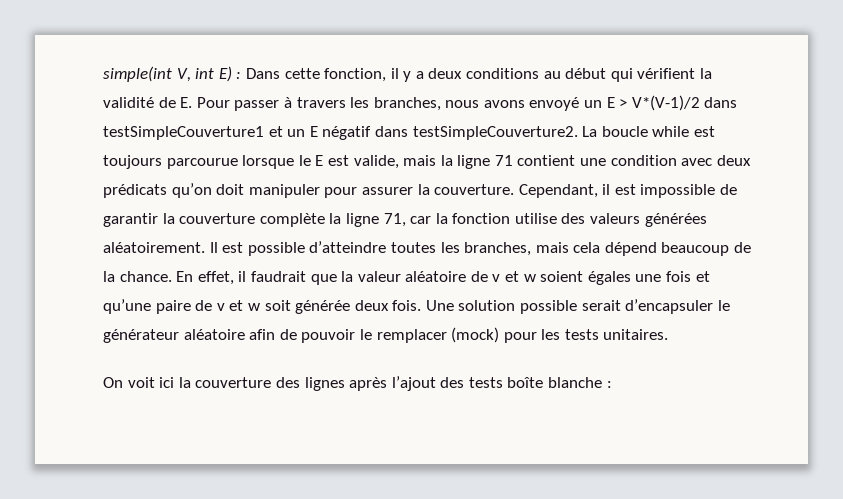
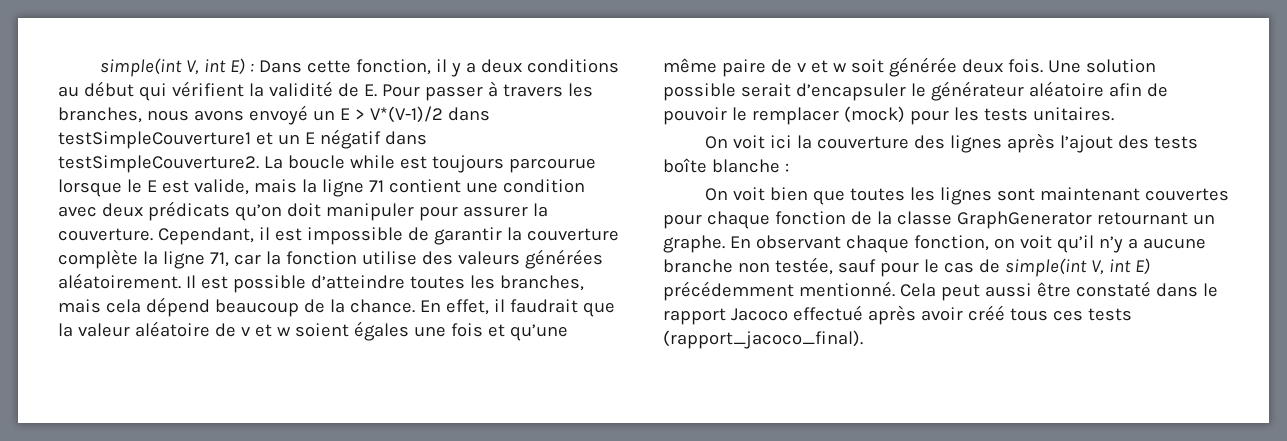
(151, 306) none -> [663,58,717,73] même
(612, 384) none -> [704,187,1229,205] [663,211,1215,229] [663,235,1206,253] [663,257,1150,277] [663,281,1218,301] [663,305,1132,325] [663,330,863,349] // On voit bien que toutes les lignes sont maintenant couvertes pour chaque fonction de la classe GraphGenerator retournant un graphe. En observant chaque fonction, on voit qu’il n’y a aucune branche non testée, sauf pour le cas de simple(int V, int E) précédemment mentionné. Cela peut aussi être constaté dans le rapport Jacoco effectué après avoir créé tous ces tests (rapport_jacoco_final).

